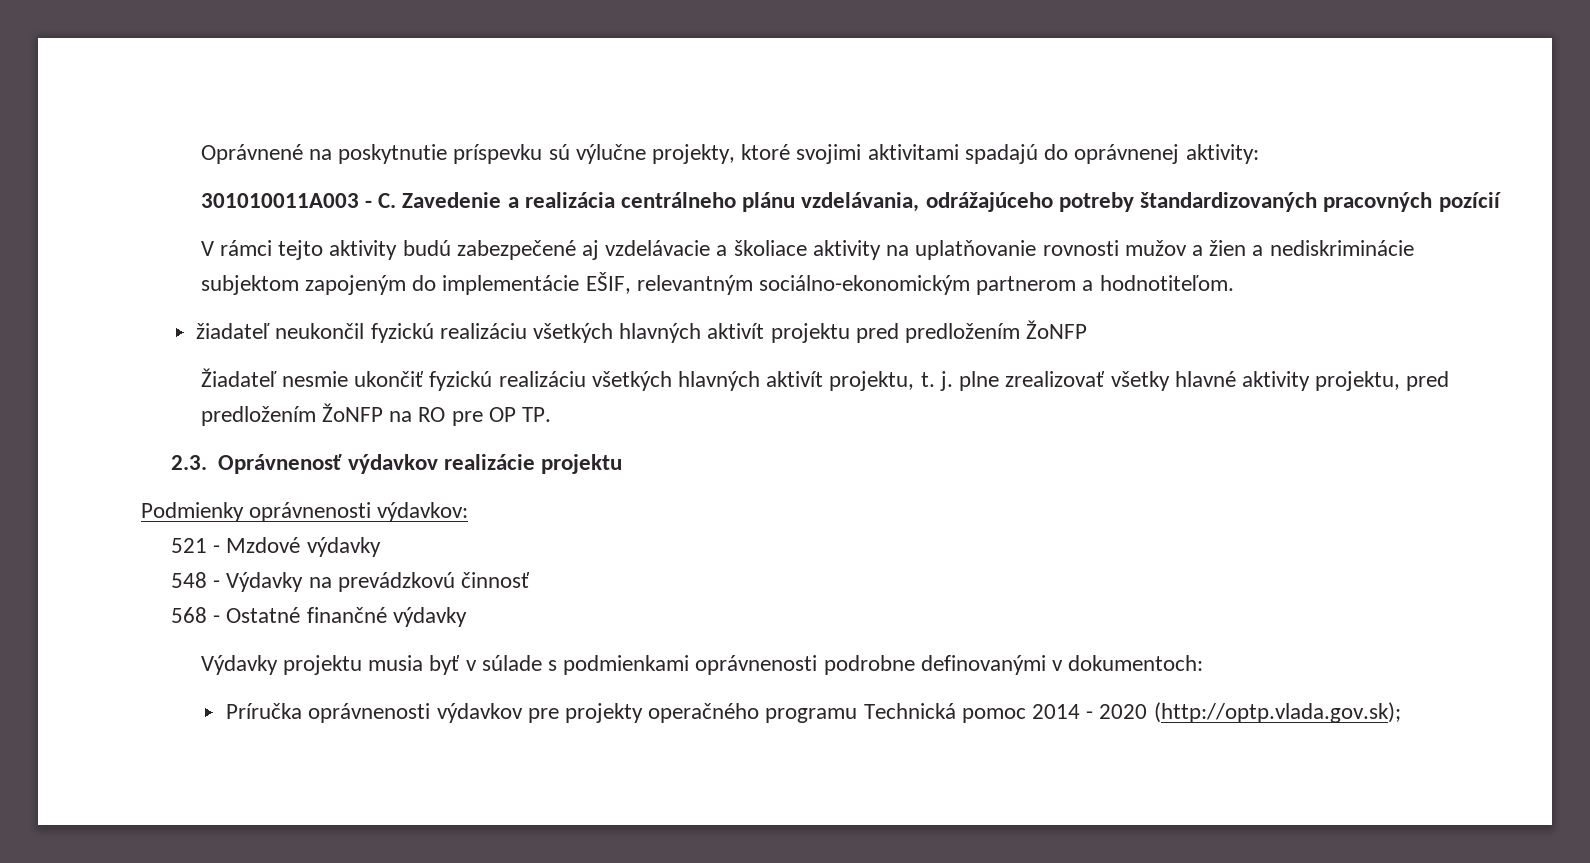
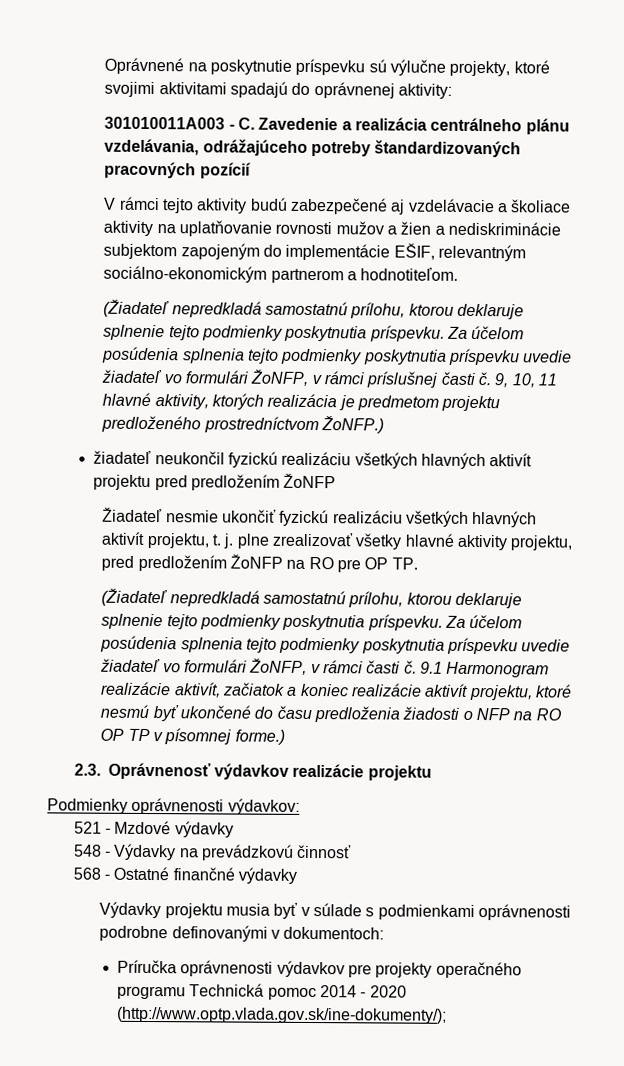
(1234, 283) none -> [103,299,524,320] [103,324,525,342] [102,346,573,366] [101,369,557,388] [102,392,501,412] [101,415,384,434] // (Žiadateľ nepredkladá samostatnú prílohu, ktorou deklaruje splnenie tejto podmienky poskytnutia príspevku. Za účelom posúdenia splnenia tejto podmienky poskytnutia príspevku uvedie žiadateľ vo formulári ŽoNFP, v rámci príslušnej časti č. 9, 10, 11 hlavné aktivity, ktorých realizácia je predmetom projektu predloženého prostredníctvom ŽoNFP.)
(552, 414) none -> [101,588,522,609] [101,613,523,631] [100,635,571,655] [100,658,550,678] [101,681,572,701] [100,704,561,723] [100,728,285,745] // (Žiadateľ nepredkladá samostatnú prílohu, ktorou deklaruje splnenie tejto podmienky poskytnutia príspevku. Za účelom posúdenia splnenia tejto podmienky poskytnutia príspevku uvedie žiadateľ vo formulári ŽoNFP, v rámci časti č. 9.1 Harmonogram realizácie aktivít, začiatok a koniec realizácie aktivít projektu, ktoré nesmú byť ukončené do času predloženia žiadosti o NFP na RO OP TP v písomnej forme.)
[1153,702,1401,723] (http://optp.vlada.gov.sk); -> [116,1006,447,1024] (http://www.optp.vlada.gov.sk/ine-dokumenty/);

